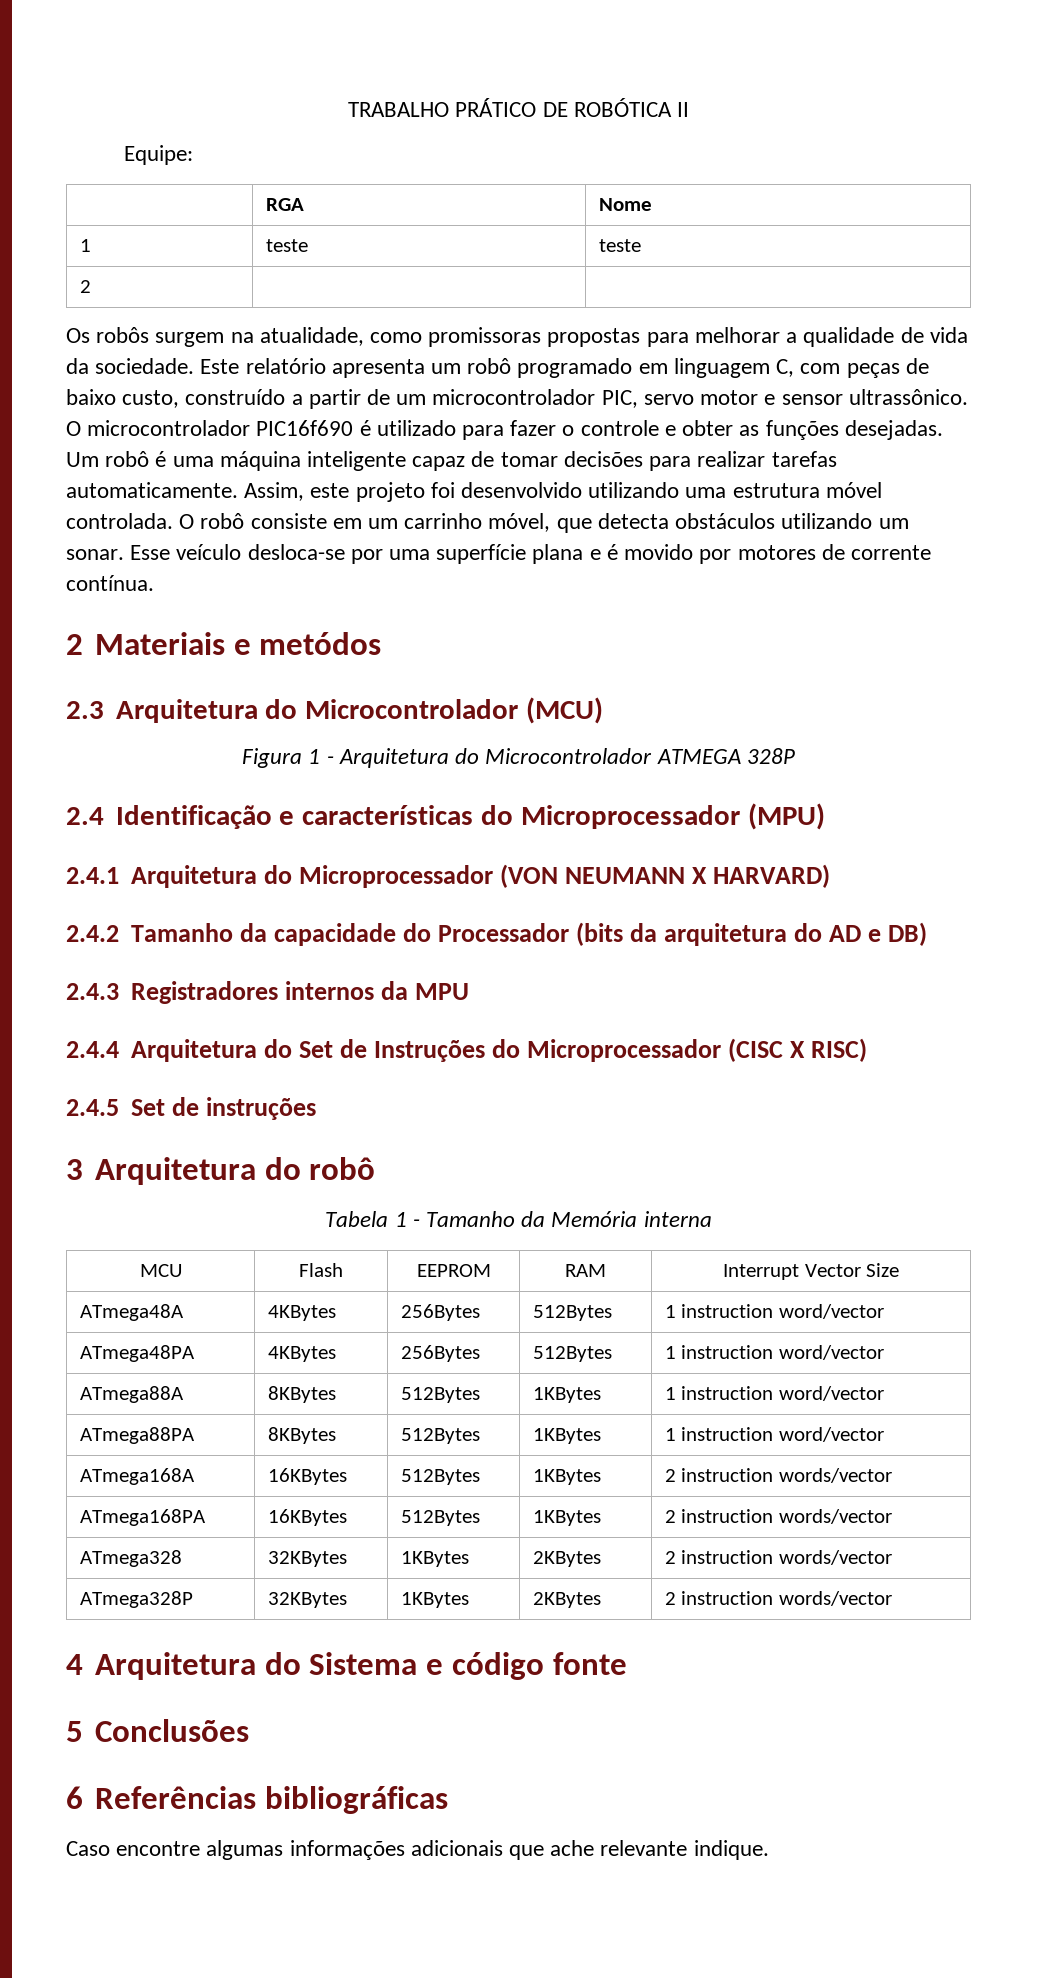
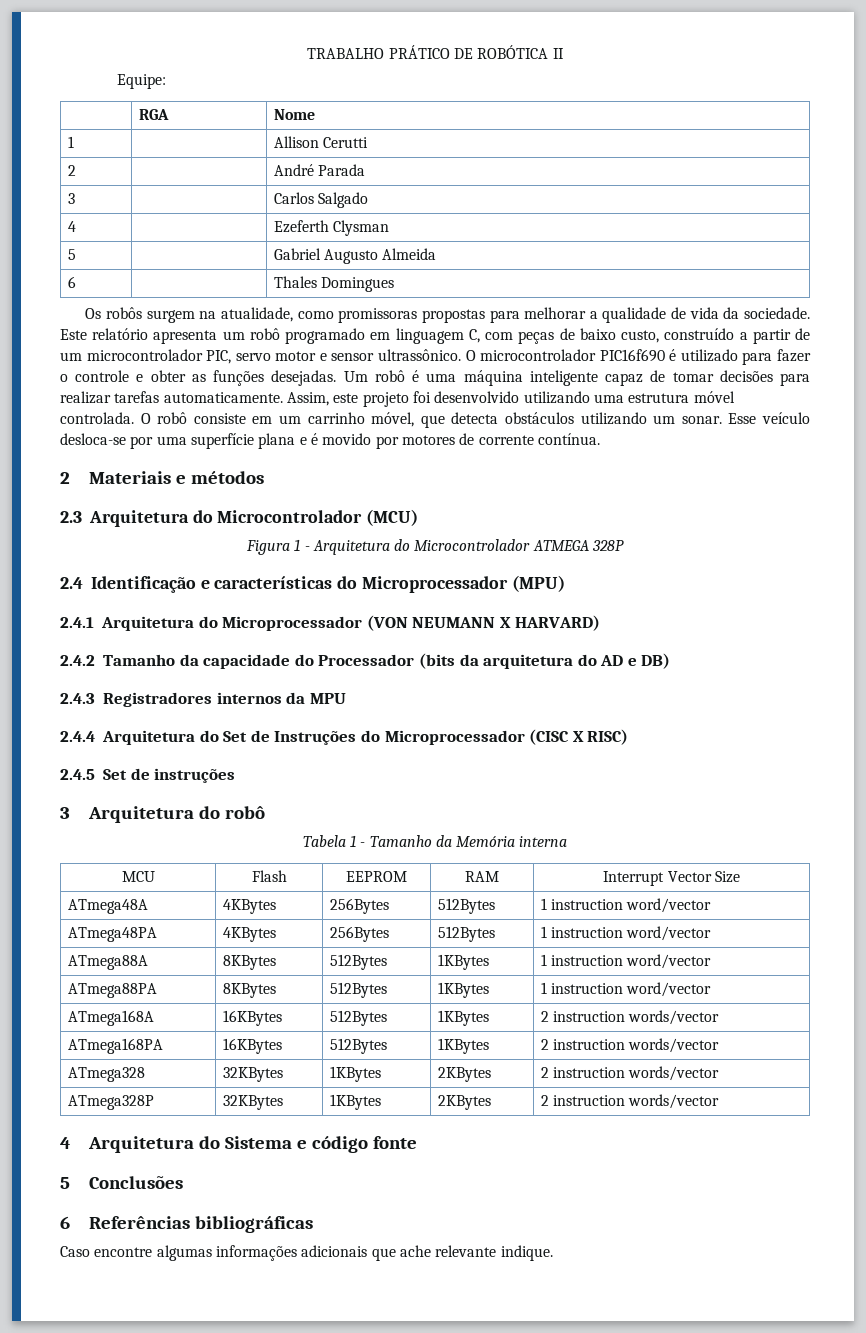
[265,239,308,252] [598,239,641,252] teste | teste -> [273,136,368,148] | Allison Cerutti
(91, 286) none -> [273,164,365,176] [67,193,75,204] [273,192,368,208] [67,221,76,232] [273,220,389,236] [67,249,76,260] [273,248,437,264] [67,276,76,288] [273,276,394,292] André Parada // 3 | | Carlos Salgado // 4 | | Ezeferth Clysman // 5 | | Gabriel Augusto Almeida // 6 | | Thales Domingues
[259,632,382,655] metódos -> [190,471,264,484] métodos

